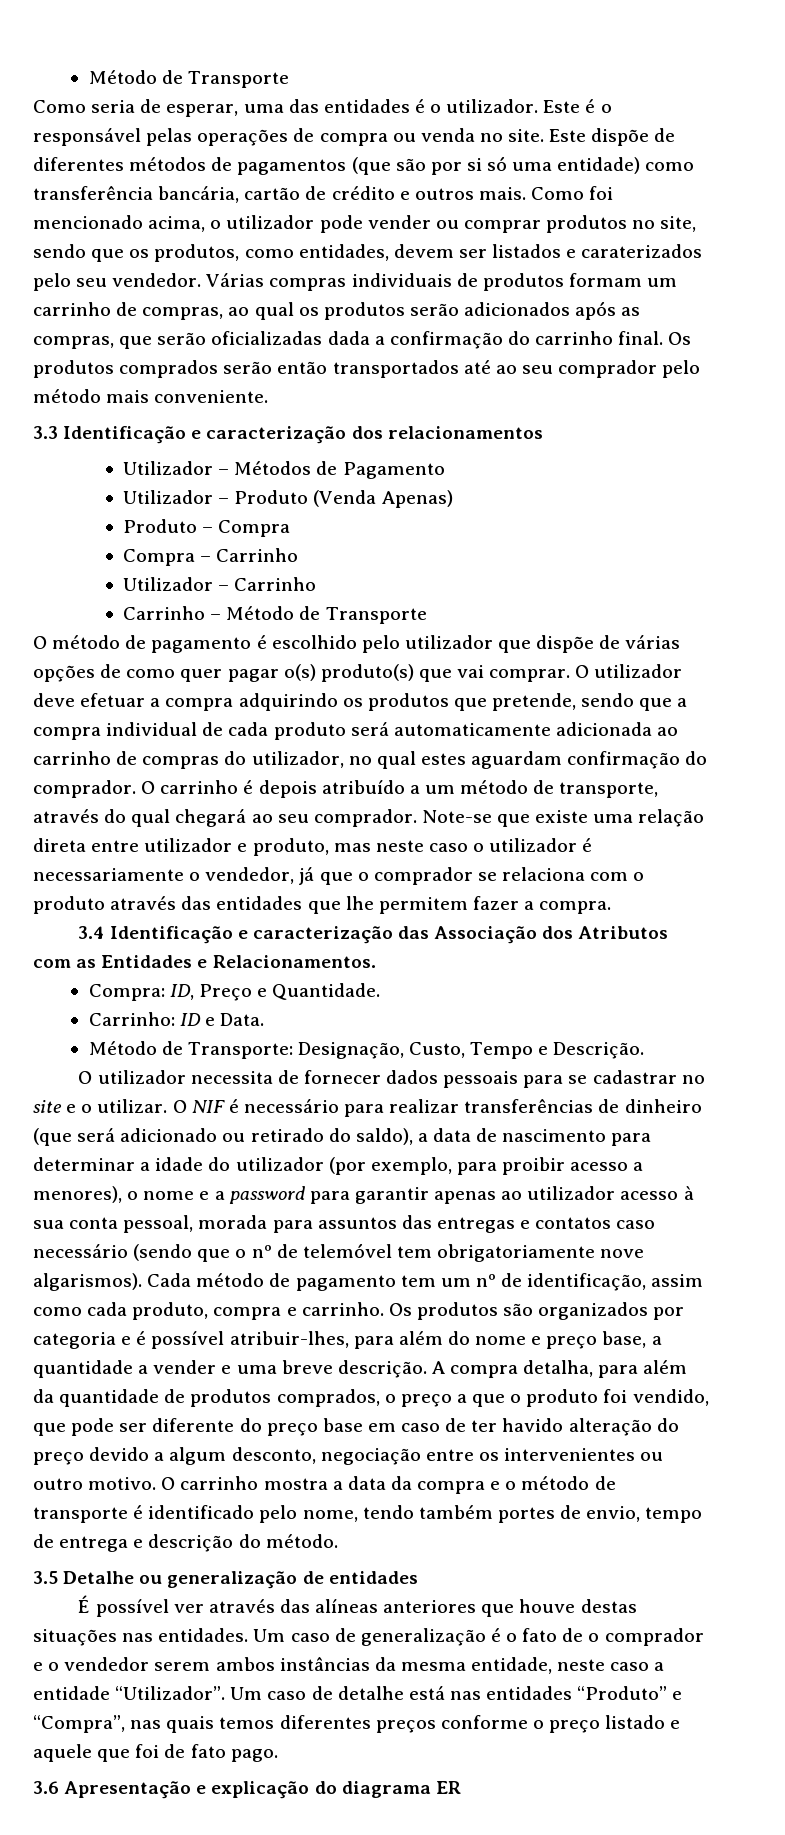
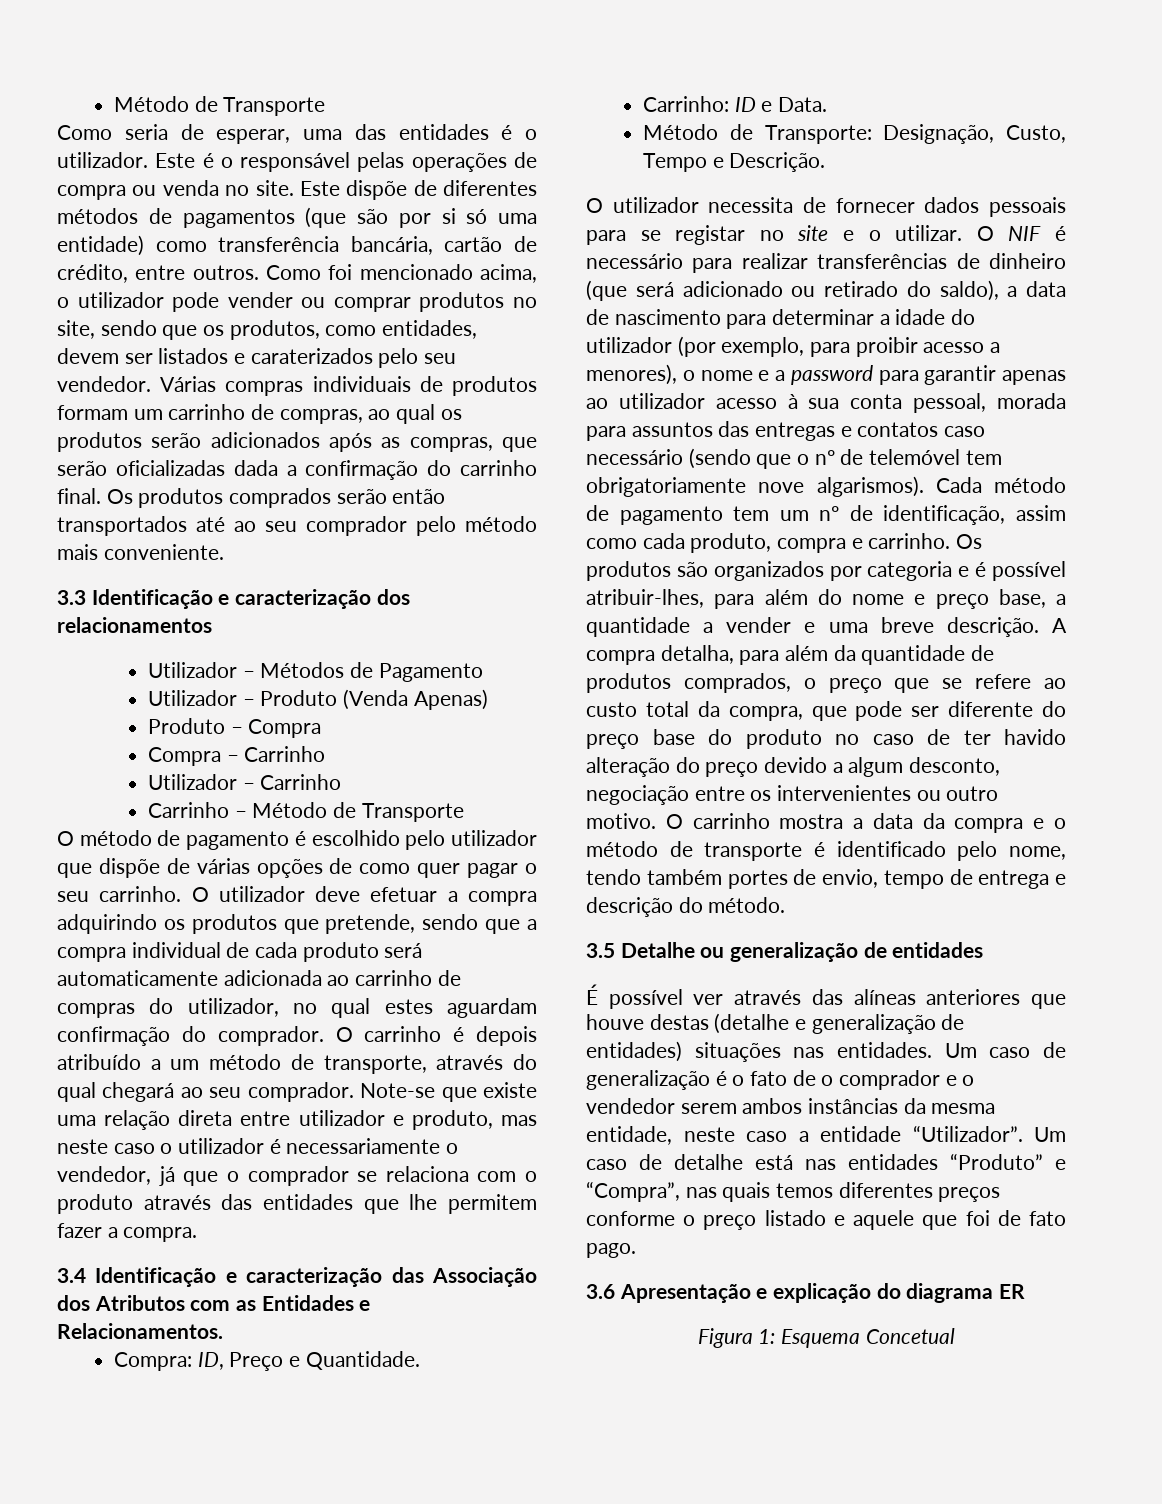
[331,186,526,200] crédito e outros mais. -> [57,264,259,283] crédito, entre outros.
[283,664,571,682] o(s) produto(s) que vai comprar. -> [525,863,538,874] [57,886,182,902] o seu carrinho.
[592,1070,677,1084] cadastrar -> [675,225,746,245] registar
[456,1389,709,1407] a que o produto foi vendido, -> [894,674,1066,693] [586,701,803,721] que se refere ao custo total da compra,
[367,1423,396,1432] em -> [708,729,859,749] do produto no
(637, 1606) none -> [714,1013,965,1034] [586,1041,682,1062] (detalhe e generalização de entidades)
(461, 1787) none -> [697,1328,955,1348] // Figura 1: Esquema Concetual

